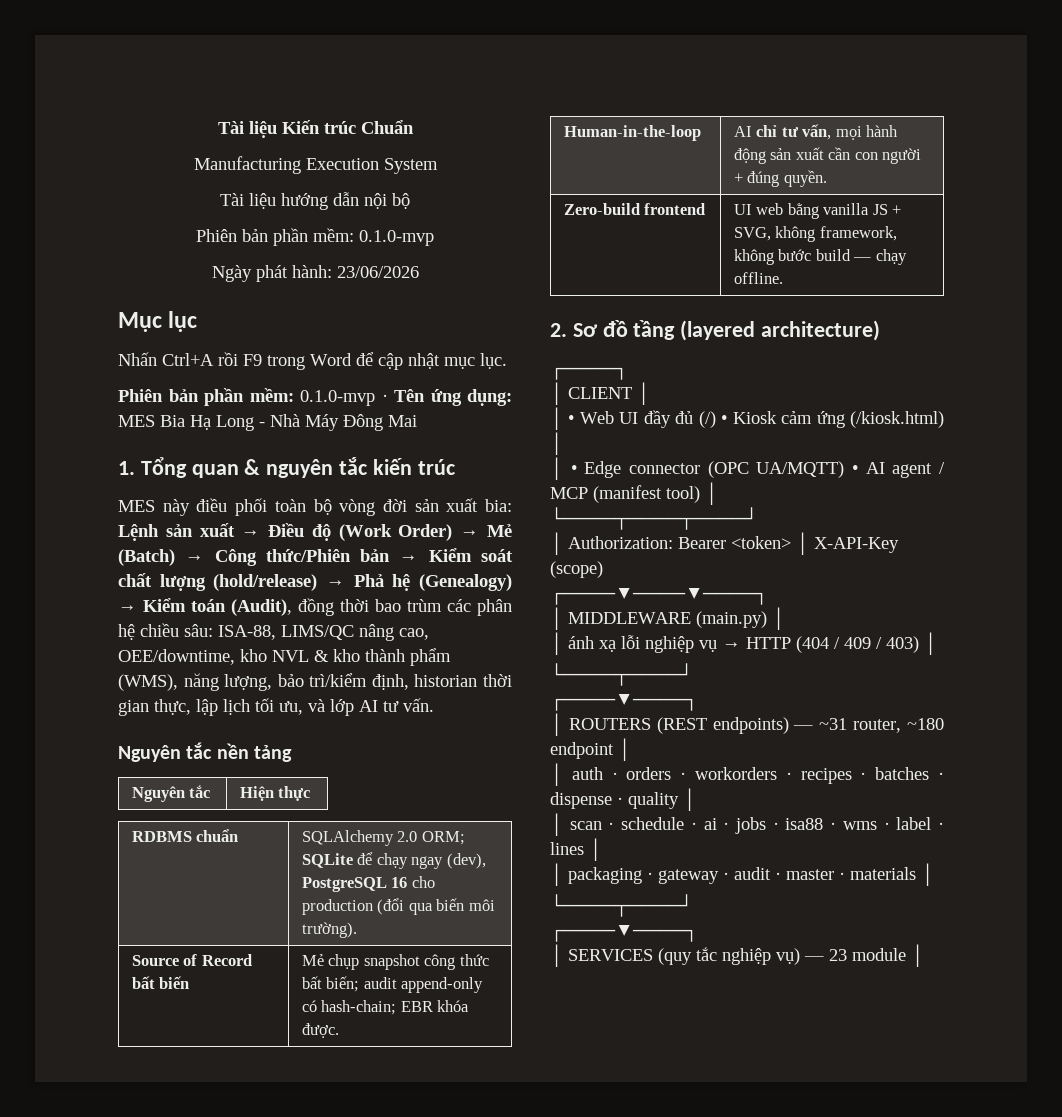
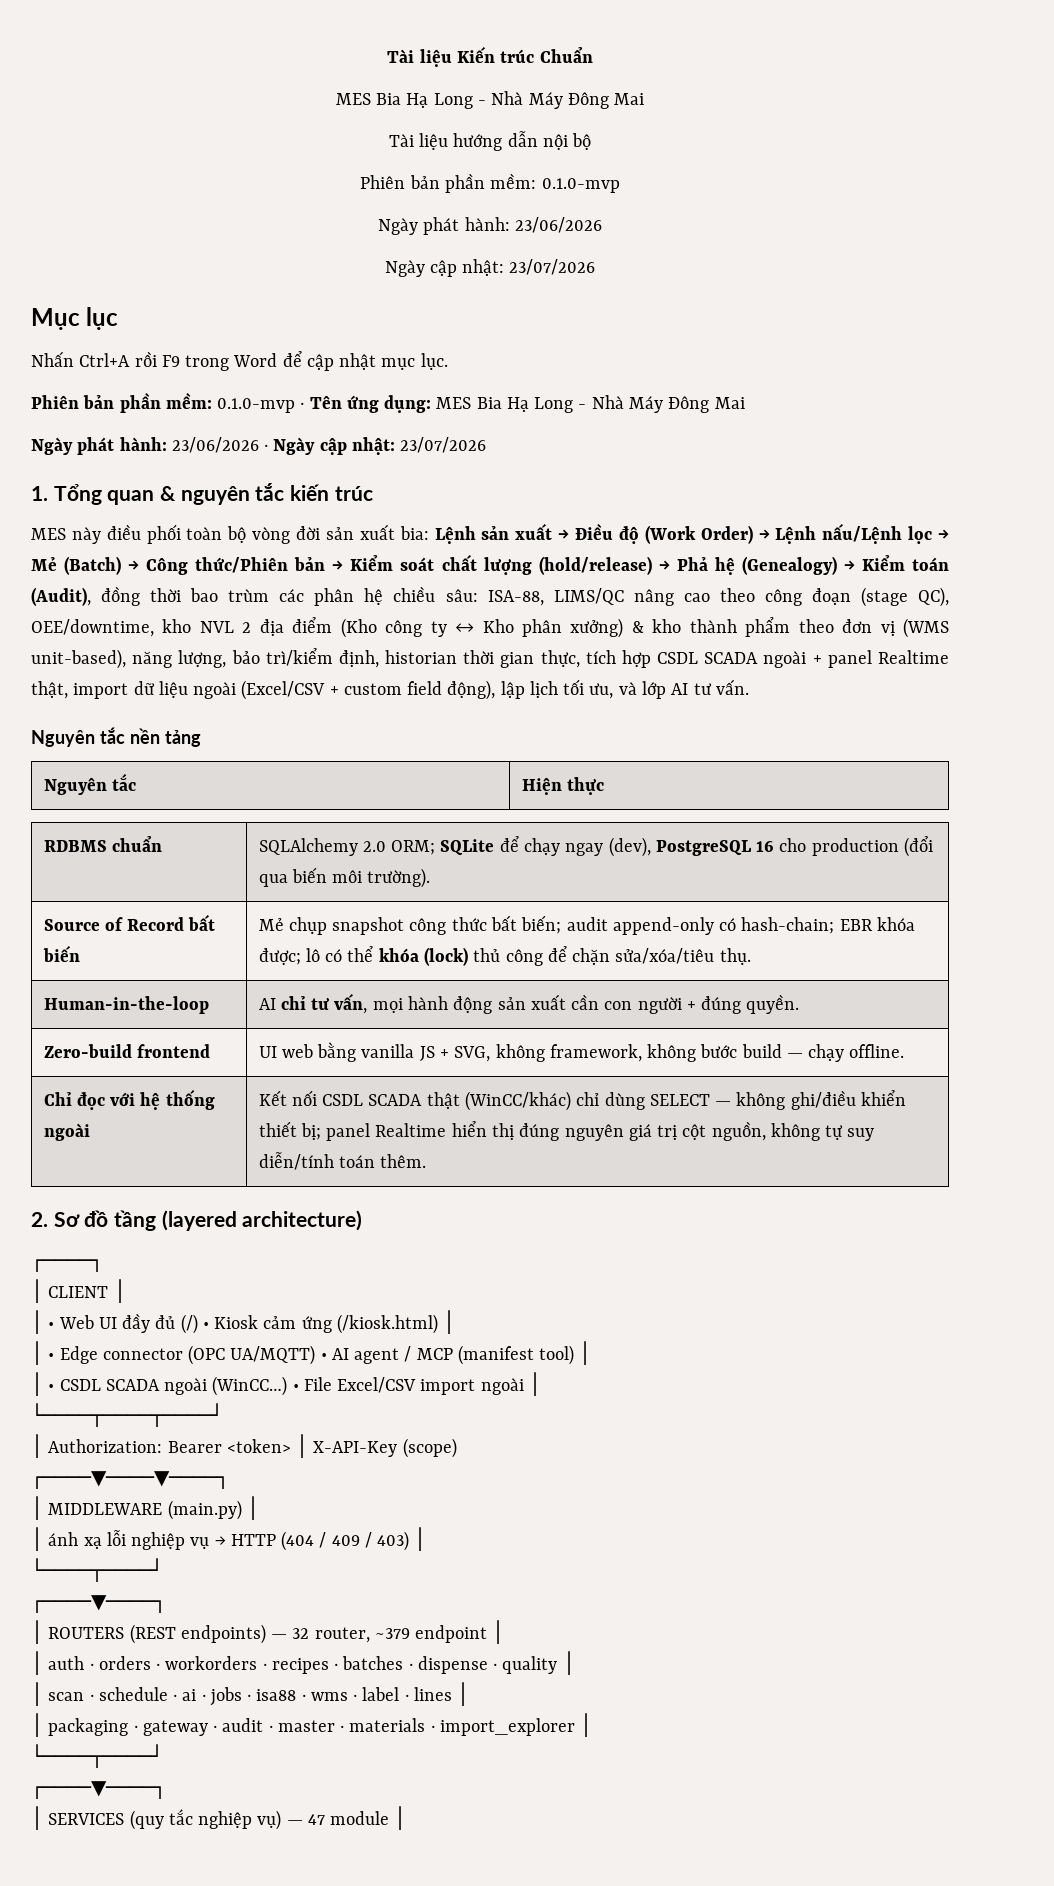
[193,156,438,174] Manufacturing Execution System -> [335,91,645,109] MES Bia Hạ Long - Nhà Máy Đông Mai
(419, 272) none -> [384,259,596,277] // Ngày cập nhật: 23/07/2026
(417, 421) none -> [31,437,487,455] // Ngày phát hành: 23/06/2026 · Ngày cập nhật: 23/07/2026
(480, 533) none -> [775,524,949,544] Lệnh nấu/Lệnh lọc →
[399,628,429,640] [118,648,451,666] [118,674,178,691] cao, OEE/downtime, kho NVL & kho thành phẩm (WMS), -> [683,587,949,607] [31,617,950,638] [31,649,126,669] cao theo công đoạn (stage QC), OEE/downtime, kho NVL 2 địa điểm (Kho công ty ↔ Kho phân xưởng) & kho thành phẩm theo đơn vị (WMS unit-based),
(191, 707) none -> [585,650,949,668] [31,680,496,700] tích hợp CSDL SCADA ngoài + panel Realtime thật, import dữ liệu ngoài (Excel/CSV + custom field động),
[302,1023,340,1038] được. -> [258,946,751,966] được; lô có thể khóa (lock) thủ công để chặn sửa/xóa/tiêu thụ.
(784, 278) none -> [43,1090,215,1110] [43,1123,90,1141] [258,1090,906,1111] [258,1121,875,1141] [258,1152,427,1170] // Chỉ đọc với hệ thống ngoài | Kết nối CSDL SCADA thật (WinCC/khác) chỉ dùng SELECT — không ghi/điều khiển thiết bị; panel Realtime hiển thị đúng nguyên giá trị cột nguồn, không tự suy diễn/tính toán thêm.
(718, 493) none -> [31,1372,541,1396] // │ • CSDL SCADA ngoài (WinCC…) • File Excel/CSV import ngoài │
[819,718,944,733] ~31 router, ~180 -> [292,1627,410,1643] 32 router, ~379
(916, 873) none -> [430,1718,575,1736] · import_explorer
[829,949,847,961] 23 -> [307,1814,325,1825] 47

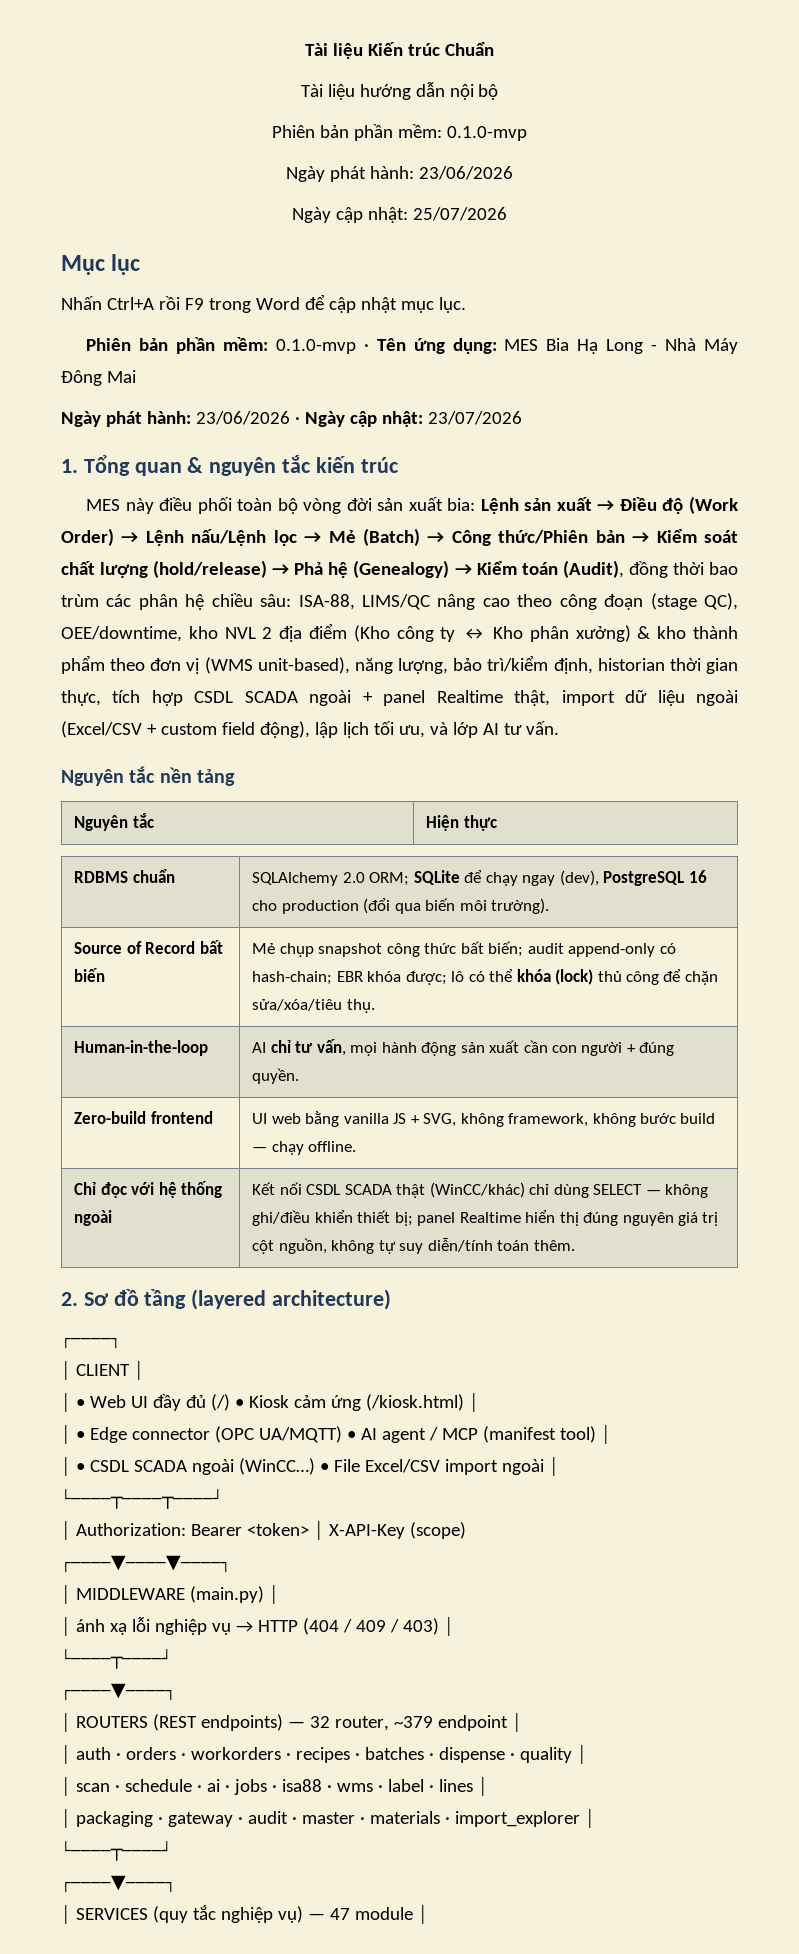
[335,91,645,109] // MES Bia Hạ Long - Nhà Máy Đông Mai -> (494, 49) none
[509,259,596,275] 23/07/2026 -> [412,207,507,221] 25/07/2026

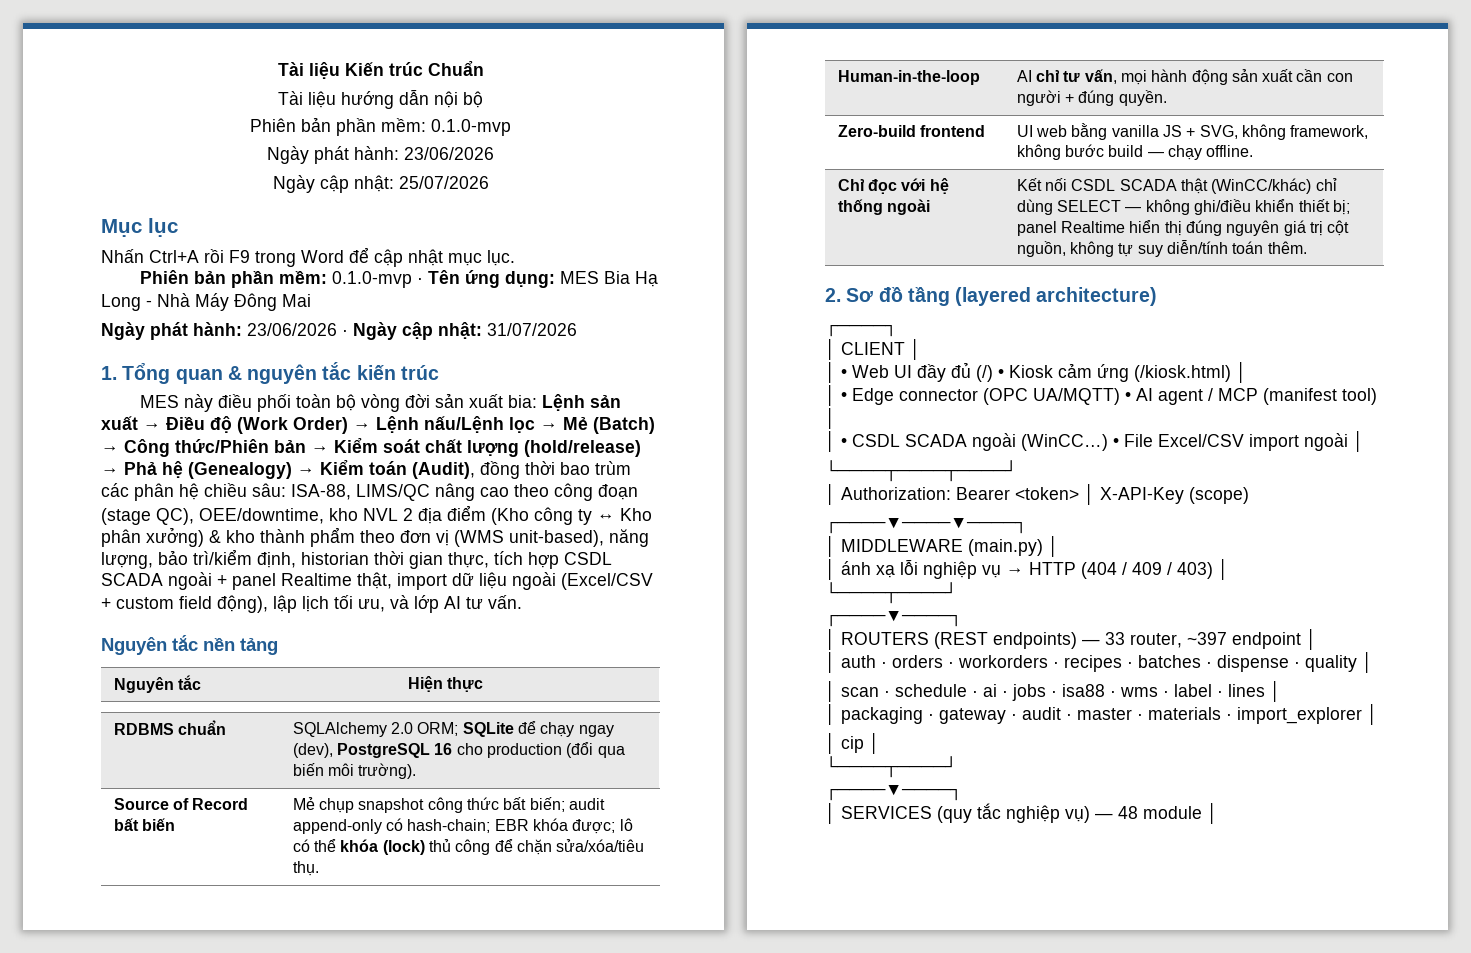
[427,411,522,425] 23/07/2026 -> [487,323,577,336] 31/07/2026
[309,1716,433,1731] 32 router, ~379 -> [1105,632,1227,648] 33 router, ~397
(595, 1818) none -> [825,733,880,754] // │ cip │
[329,1908,350,1920] 47 -> [1118,806,1138,819] 48

